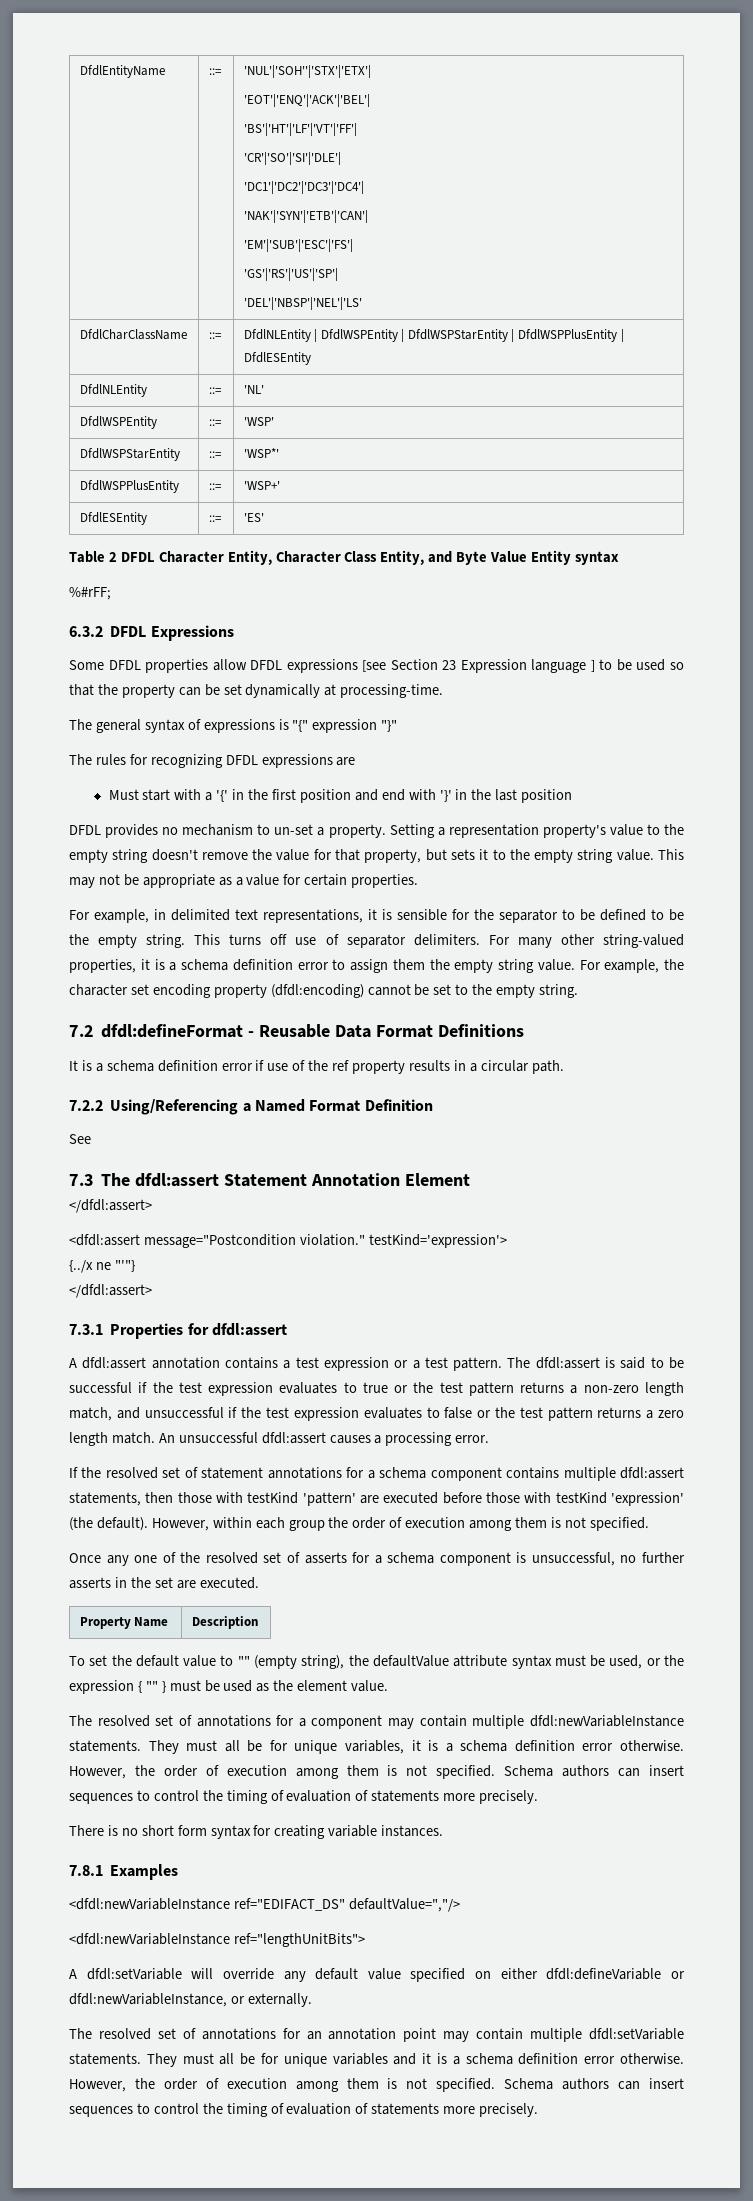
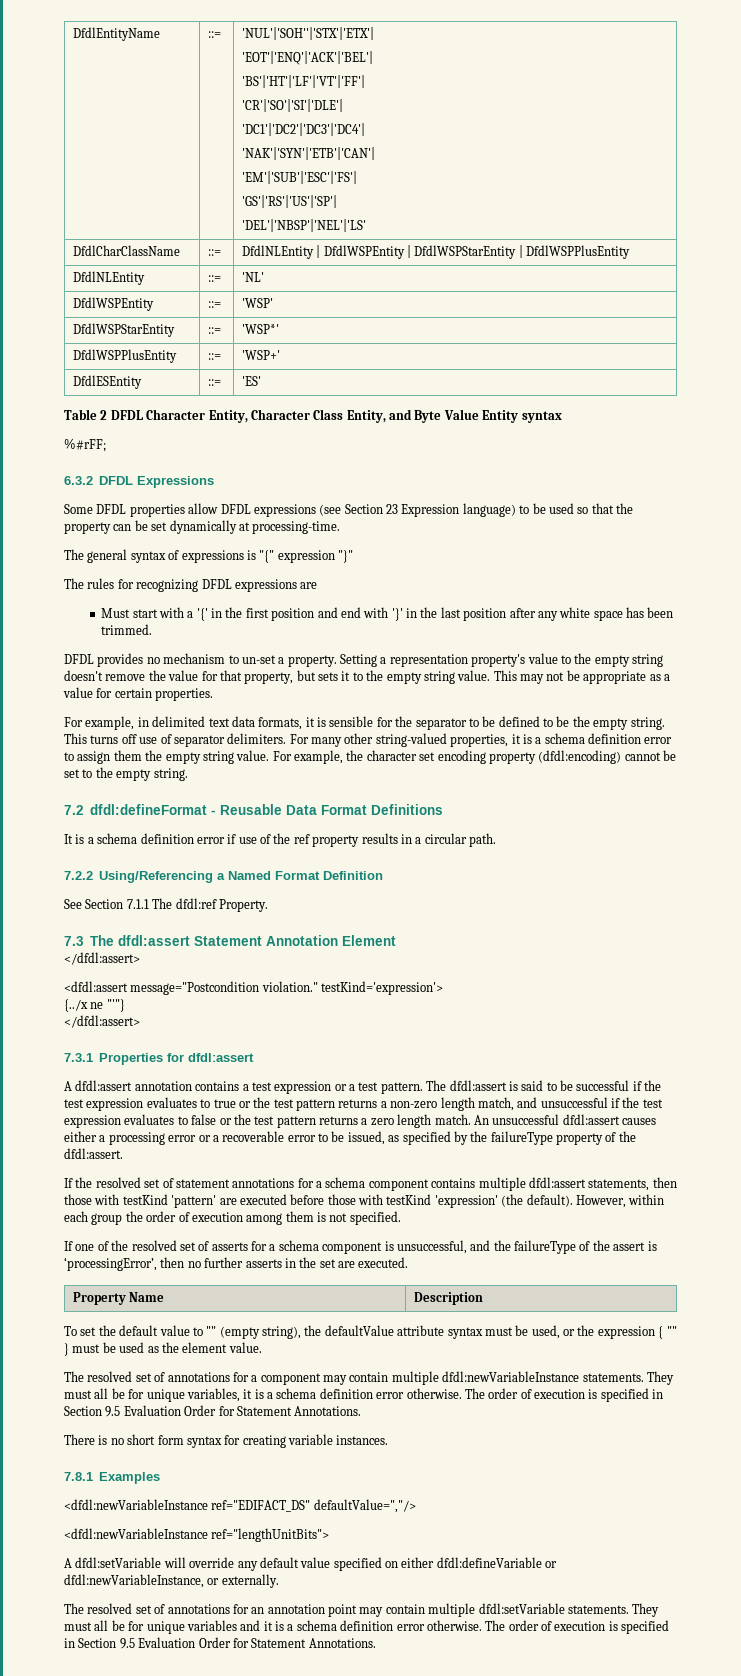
[620,329,624,343] [243,352,311,365] | DfdlESEntity -> (631, 252) none
[362,660,387,672] [see -> [319,504,342,516] (see
[531,659,595,673] language ] -> [462,503,516,517] language)
(573, 796) none -> [509,607,674,621] [101,624,153,635] after any white space has been trimmed.
[263,909,363,923] representations, -> [231,716,303,730] data formats,
(91, 1139) none -> [85,898,268,912] Section 7.1.1 The dfdl:ref Property.
(371, 1439) none -> [64,1131,97,1142] either
[455,1435,490,1443] error. -> [168,1131,636,1145] [64,1148,123,1159] error or a recoverable error to be issued, as specified by the failureType property of the dfdl:assert.
[69,1553,129,1566] Once any -> [64,1241,73,1251] If
(615, 1559) none -> [470,1240,657,1254] [64,1257,185,1271] and the failureType of the assert is ‘processingError’, then
[69,1765,684,1779] [69,1790,539,1804] However, the order of execution among them is not specified. Schema authors can insert sequences to control the timing of evaluation of statements more precisely. -> [464,1388,664,1402] [64,1405,362,1417] The order of execution is specified in Section 9.5 Evaluation Order for Statement Annotations.
[69,2078,684,2092] [69,2103,539,2117] However, the order of execution among them is not specified. Schema authors can insert sequences to control the timing of evaluation of statements more precisely. -> [485,1620,670,1634] [64,1637,376,1649] The order of execution is specified in Section 9.5 Evaluation Order for Statement Annotations.

